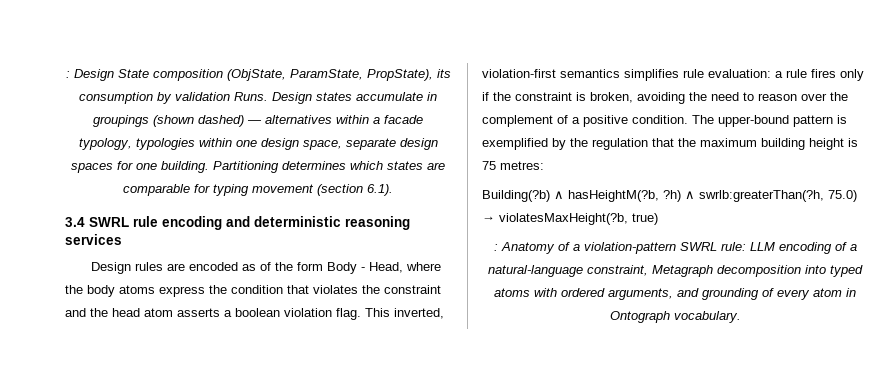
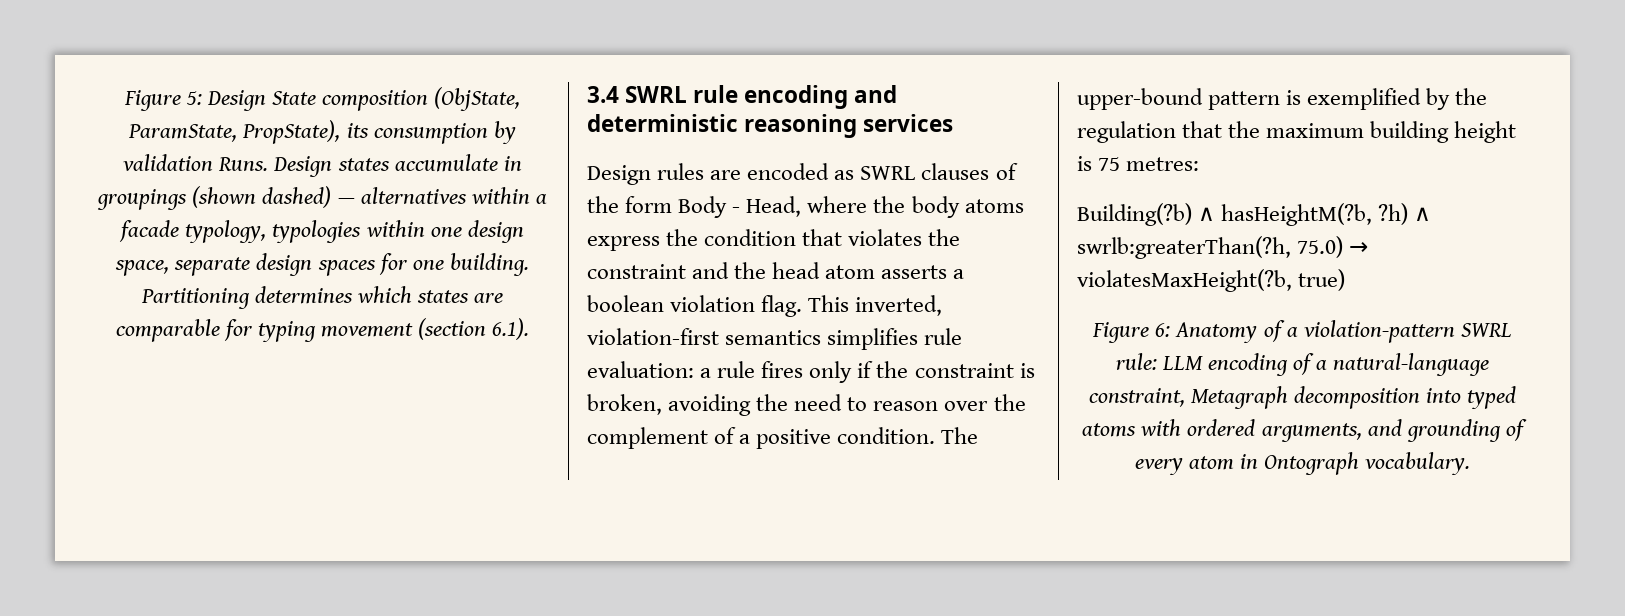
[65,71,70,78] : -> [123,90,202,111] Figure 5:
(257, 267) none -> [860,163,990,180] SWRL clauses
[493,244,498,251] : -> [1092,322,1171,343] Figure 6:

